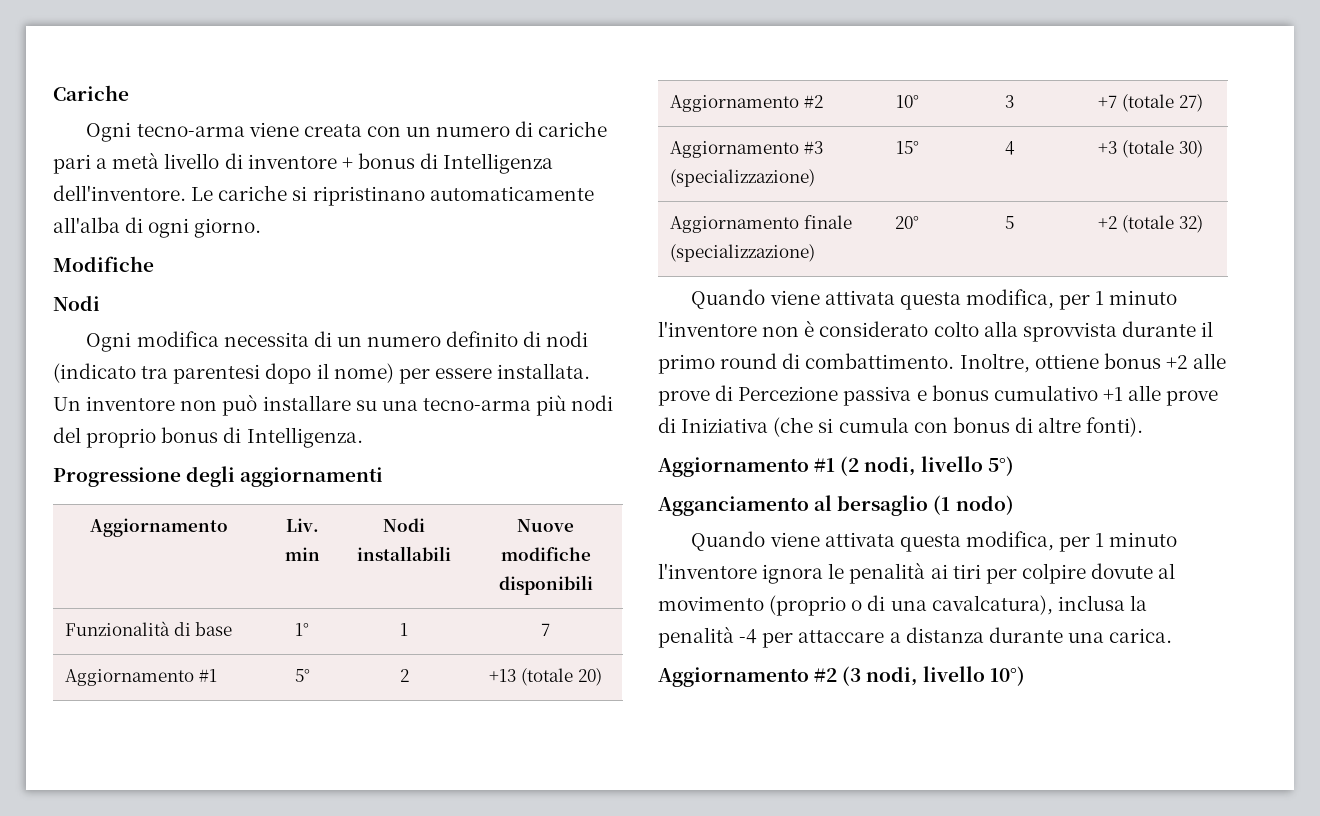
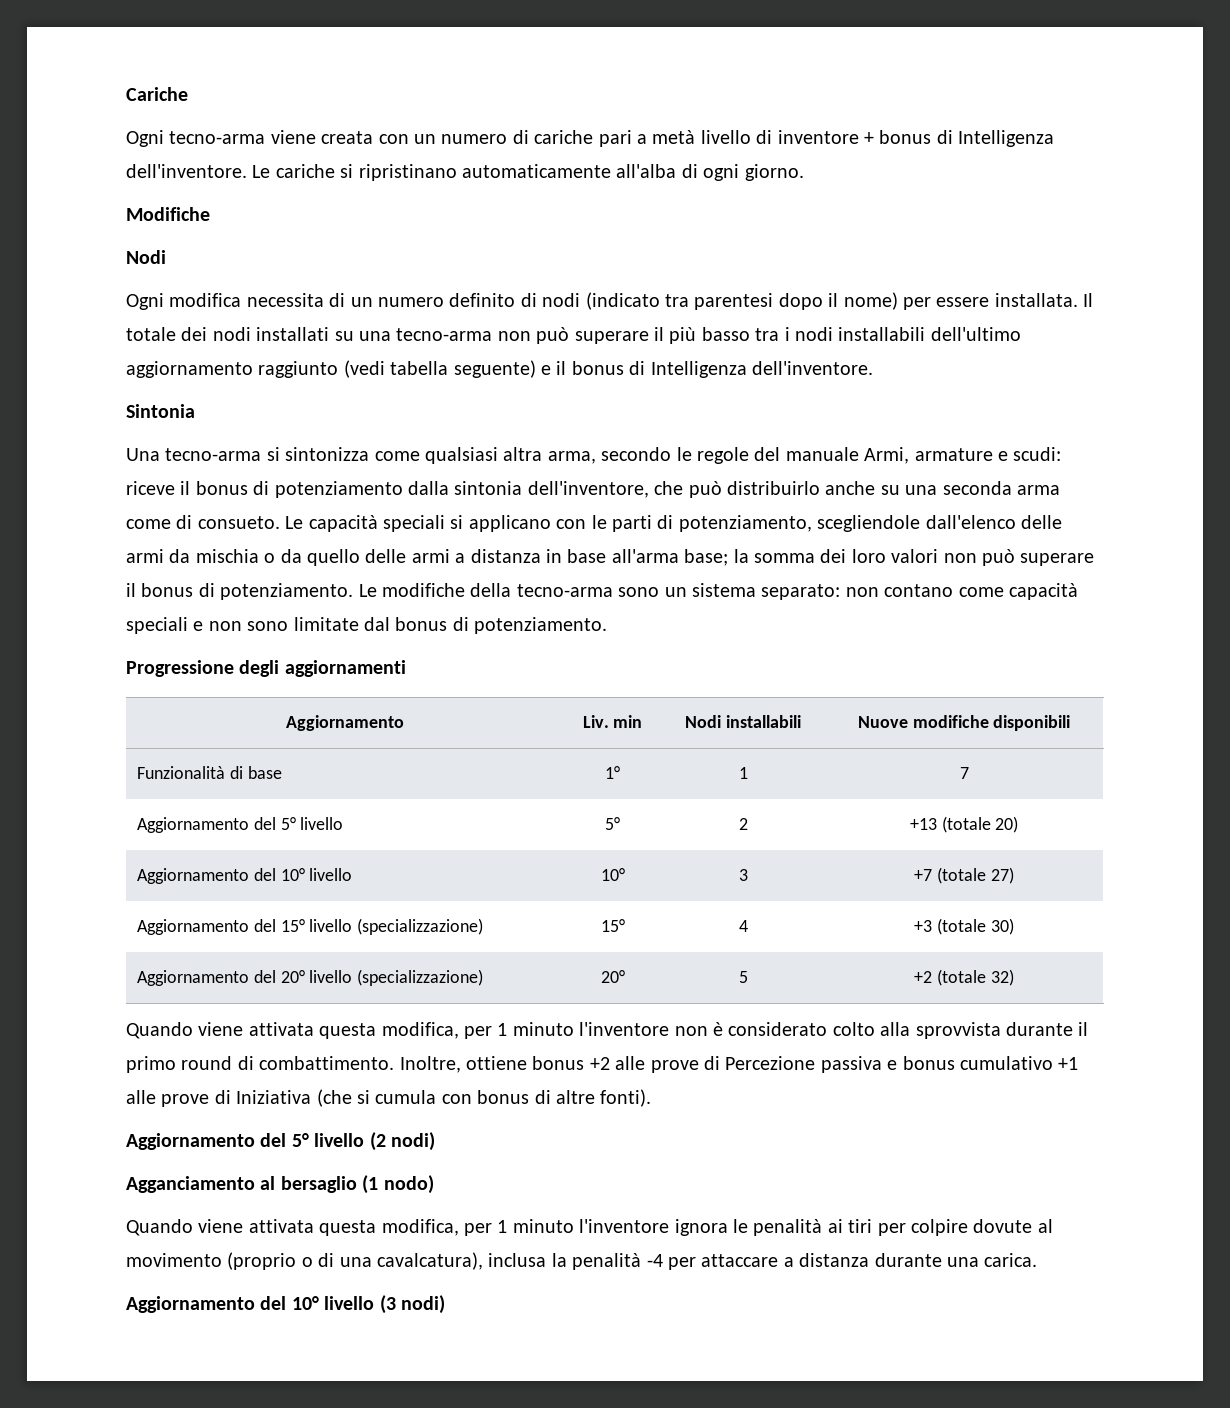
[53,394,614,416] [53,427,363,448] Un inventore non può installare su una tecno-arma più nodi del proprio bonus di Intelligenza. -> [1083,293,1094,307] [126,327,1021,344] [126,360,873,378] [126,404,195,418] [126,447,1062,464] [126,481,1060,498] [126,515,1062,532] [126,549,1095,566] [126,583,1078,600] [126,617,608,634] Il totale dei nodi installati su una tecno-arma non può superare il più basso tra i nodi installabili dell'ultimo aggiornamento raggiunto (vedi tabella seguente) e il bonus di Intelligenza dell'inventore. // Sintonia // Una tecno-arma si sintonizza come qualsiasi altra arma, secondo le regole del manuale Armi, armature e scudi: riceve il bonus di potenziamento dalla sintonia dell'inventore, che può distribuirlo anche su una seconda arma come di consueto. Le capacità speciali si applicano con le parti di potenziamento, scegliendole dall'elenco delle armi da mischia o da quello delle armi a distanza in base all'arma base; la somma dei loro valori non può superare il bonus di potenziamento. Le modifiche della tecno-arma sono un sistema separato: non contano come capacità speciali e non sono limitate dal bonus di potenziamento.
[198,669,217,682] #1 -> [253,817,344,830] del 5° livello
[803,95,823,108] #2 -> [253,868,353,881] del 10° livello
[803,141,823,154] #3 -> [253,919,353,932] del 15° livello
[803,215,852,229] finale -> [253,970,353,983] del 20° livello
[814,456,1014,476] #1 (2 nodi, livello 5°) -> [260,1132,435,1151] del 5° livello (2 nodi)
[814,666,1025,686] #2 (3 nodi, livello 10°) -> [260,1295,445,1314] del 10° livello (3 nodi)

